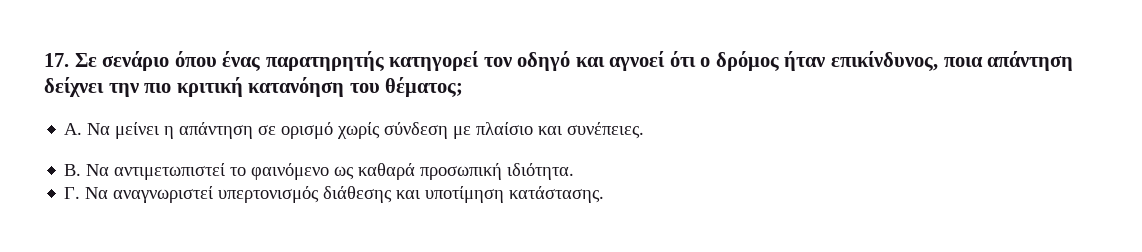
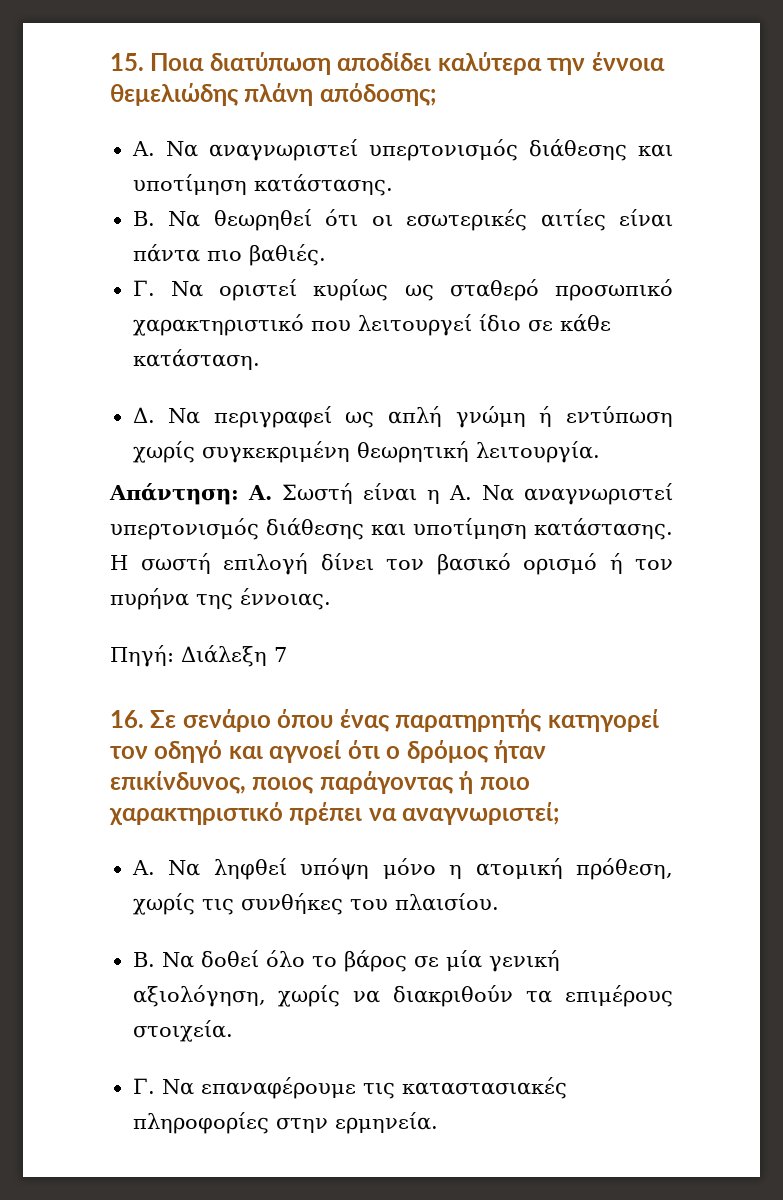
[44,53,69,67] 17. -> [110,52,665,75] [110,83,436,106] [131,139,674,161] [132,174,393,196] [132,209,673,231] [132,244,326,266] [132,279,673,301] [132,314,611,336] [132,349,260,370] [132,406,674,428] [132,441,600,463] [109,483,673,505] [110,518,673,540] [110,553,673,575] [110,588,331,610] [110,645,287,667] [110,710,144,728] 15. Ποια διατύπωση αποδίδει καλύτερα την έννοια θεμελιώδης πλάνη απόδοσης; // Α. Να αναγνωριστεί υπερτονισμός διάθεσης και υποτίμηση κατάστασης. // Β. Να θεωρηθεί ότι οι εσωτερικές αιτίες είναι πάντα πιο βαθιές. // Γ. Να οριστεί κυρίως ως σταθερό προσωπικό χαρακτηριστικό που λειτουργεί ίδιο σε κάθε κατάσταση. // Δ. Να περιγραφεί ως απλή γνώμη ή εντύπωση χωρίς συγκεκριμένη θεωρητική λειτουργία. // Απάντηση: Α. Σωστή είναι η Α. Να αναγνωριστεί υπερτονισμός διάθεσης και υποτίμηση κατάστασης. Η σωστή επιλογή δίνει τον βασικό ορισμό ή τον πυρήνα της έννοιας. // Πηγή: Διάλεξη 7 // 16.
[943,51,1074,71] [44,77,464,98] [64,122,645,139] [64,163,575,180] [64,186,605,203] ποια απάντηση δείχνει την πιο κριτική κατανόηση του θέματος; // Α. Να μείνει η απάντηση σε ορισμό χωρίς σύνδεση με πλαίσιο και συνέπειες. // Β. Να αντιμετωπιστεί το φαινόμενο ως καθαρά προσωπική ιδιότητα. // Γ. Να αναγνωριστεί υπερτονισμός διάθεσης και υποτίμηση κατάστασης. -> [252,771,530,794] [109,802,560,825] [131,858,673,880] [132,893,499,915] [132,950,560,972] [132,985,673,1007] [132,1020,233,1042] [132,1077,567,1099] [132,1112,438,1134] ποιος παράγοντας ή ποιο χαρακτηριστικό πρέπει να αναγνωριστεί; // Α. Να ληφθεί υπόψη μόνο η ατομική πρόθεση, χωρίς τις συνθήκες του πλαισίου. // Β. Να δοθεί όλο το βάρος σε μία γενική αξιολόγηση, χωρίς να διακριθούν τα επιμέρους στοιχεία. // Γ. Να επαναφέρουμε τις καταστασιακές πληροφορίες στην ερμηνεία.

